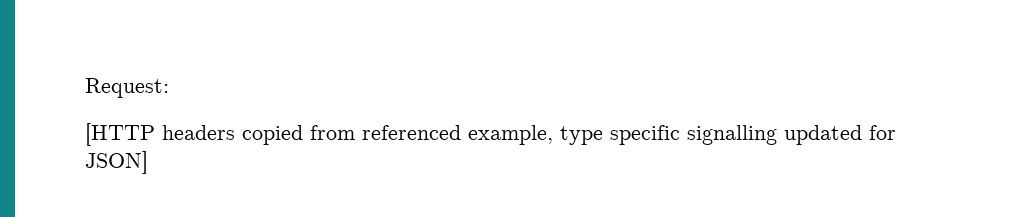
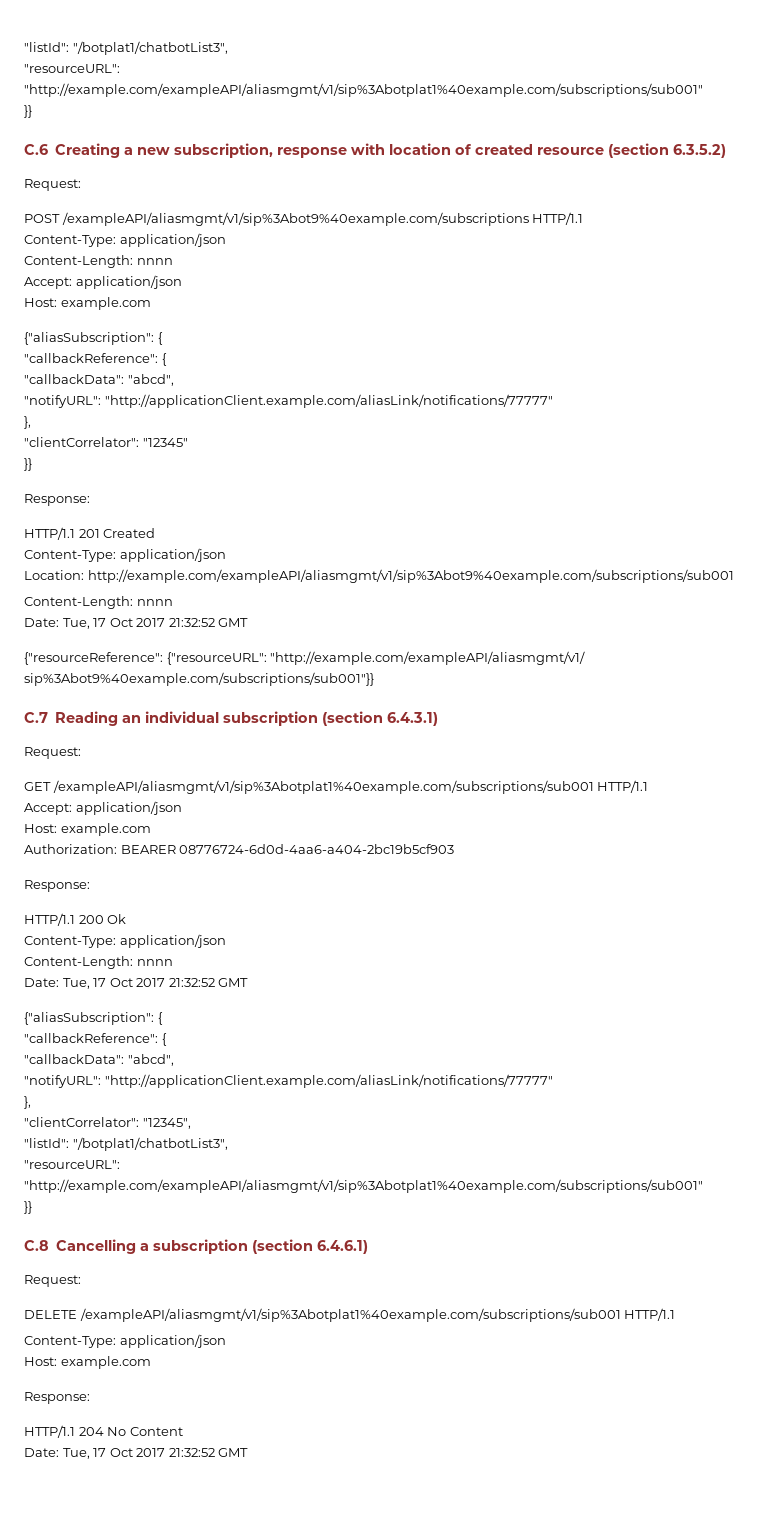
[85,78,169,98] [85,123,896,146] [85,151,148,174] Request: // [HTTP headers copied from referenced example, type specific signalling updated for JSON] -> [24,41,228,55] [24,64,120,73] [24,83,703,97] [24,105,32,118] [24,143,726,158] [24,179,81,191] [24,212,584,226] [24,233,226,247] [24,255,173,268] [24,275,182,289] [24,297,151,310] [24,332,163,345] [24,353,167,366] [24,374,174,386] [24,394,553,408] [24,416,31,429] [24,437,188,447] [24,458,32,471] [24,494,90,506] [24,527,156,540] [24,548,226,562] [24,569,734,583] [24,596,173,609] [24,618,249,629] [24,651,586,665] [24,672,374,686] [24,711,438,726] [24,747,81,759] [24,780,649,794] [24,801,182,815] [24,823,151,836] [24,844,455,854] [24,880,90,892] [24,913,127,926] [24,934,226,948] [24,956,173,969] [24,978,249,989] [24,1012,163,1025] [24,1033,167,1046] [24,1054,174,1066] [24,1074,553,1088] [24,1096,31,1109] [24,1117,191,1129] [24,1137,228,1151] [24,1160,120,1169] [24,1179,703,1193] [24,1201,32,1214] [24,1239,368,1254] [24,1275,81,1287] [24,1308,676,1322] [24,1334,226,1348] [24,1356,151,1369] [24,1392,90,1404] [24,1425,183,1438] [24,1448,249,1459] "listId": "/botplat1/chatbotList3", // "resourceURL": "http://example.com/exampleAPI/aliasmgmt/v1/sip%3Abotplat1%40example.com/subscriptions/sub001" // }} // C.6 Creating a new subscription, response with location of created resource (section 6.3.5.2) // Request: // POST /exampleAPI/aliasmgmt/v1/sip%3Abot9%40example.com/subscriptions HTTP/1.1 // Content-Type: application/json // Content-Length: nnnn // Accept: application/json // Host: example.com // {"aliasSubscription": { // "callbackReference": { // "callbackData": "abcd", // "notifyURL": "http://applicationClient.example.com/aliasLink/notifications/77777" // }, // "clientCorrelator": "12345" // }} // Response: // HTTP/1.1 201 Created // Content-Type: application/json // Location: http://example.com/exampleAPI/aliasmgmt/v1/sip%3Abot9%40example.com/subscriptions/sub001 // Content-Length: nnnn // Date: Tue, 17 Oct 2017 21:32:52 GMT // {"resourceReference": {"resourceURL": "http://example.com/exampleAPI/aliasmgmt/v1/ sip%3Abot9%40example.com/subscriptions/sub001"}} // C.7 Reading an individual subscription (section 6.4.3.1) // Request: // GET /exampleAPI/aliasmgmt/v1/sip%3Abotplat1%40example.com/subscriptions/sub001 HTTP/1.1 // Accept: application/json // Host: example.com // Authorization: BEARER 08776724-6d0d-4aa6-a404-2bc19b5cf903 // Response: // HTTP/1.1 200 Ok // Content-Type: application/json // Content-Length: nnnn // Date: Tue, 17 Oct 2017 21:32:52 GMT // {"aliasSubscription": { // "callbackReference": { // "callbackData": "abcd", // "notifyURL": "http://applicationClient.example.com/aliasLink/notifications/77777" // }, // "clientCorrelator": "12345", // "listId": "/botplat1/chatbotList3", // "resourceURL": "http://example.com/exampleAPI/aliasmgmt/v1/sip%3Abotplat1%40example.com/subscriptions/sub001" // }} // C.8 Cancelling a subscription (section 6.4.6.1) // Request: // DELETE /exampleAPI/aliasmgmt/v1/sip%3Abotplat1%40example.com/subscriptions/sub001 HTTP/1.1 // Content-Type: application/json // Host: example.com // Response: // HTTP/1.1 204 No Content // Date: Tue, 17 Oct 2017 21:32:52 GMT

